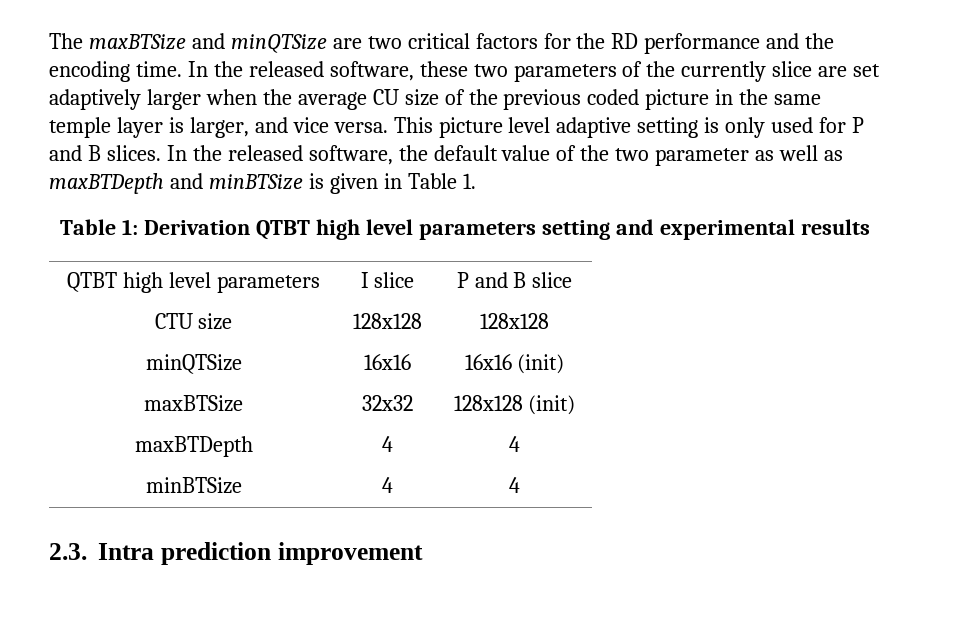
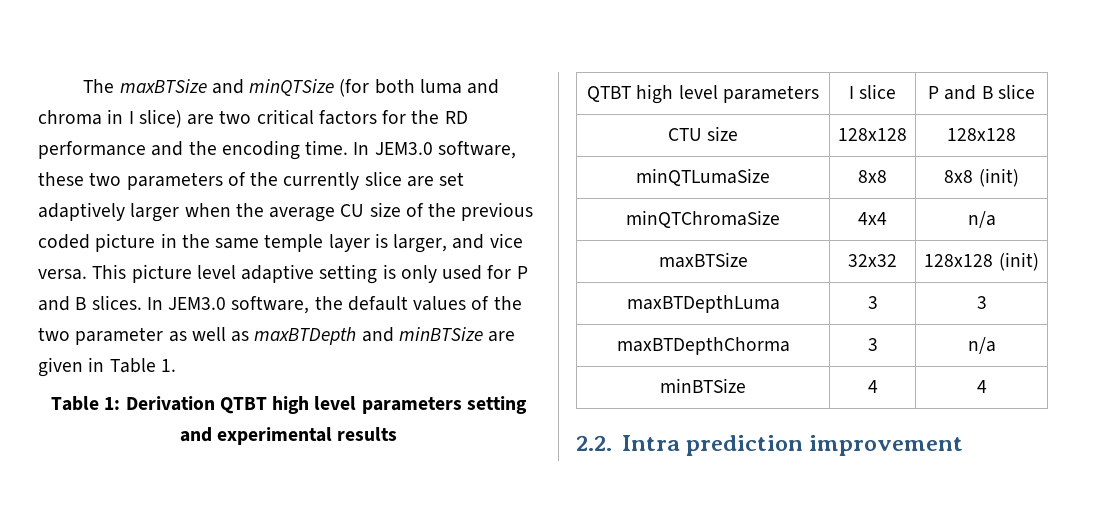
(327, 43) none -> [339,79,500,97] [38,109,182,128] (for both luma and chroma in I slice)
[213,61,324,77] the released -> [374,142,433,155] JEM3.0
[192,145,303,161] the released -> [168,297,227,310] JEM3.0
[501,145,551,161] value -> [413,296,467,311] values
[308,173,324,189] is -> [488,331,516,342] are
[145,354,242,374] [364,354,411,370] [464,354,565,374] [144,395,243,412] [362,395,413,411] [453,395,576,415] [134,436,253,457] [382,436,393,452] [509,436,520,452] minQTSize | 16x16 | 16x16 (init) // maxBTSize | 32x32 | 128x128 (init) // maxBTDepth | 4 | 4 -> [636,168,770,186] [858,170,887,183] [944,168,1019,187] [626,210,780,228] [858,212,887,225] [967,211,996,228] [658,252,748,268] [848,254,897,267] [924,252,1039,271] [626,295,780,313] [867,296,878,309] [976,296,987,309] [616,337,790,355] [867,338,878,351] [967,337,996,354] minQTLumaSize | 8x8 | 8x8 (init) // minQTChromaSize | 4x4 | n/a // maxBTSize | 32x32 | 128x128 (init) // maxBTDepthLuma | 3 | 3 // maxBTDepthChorma | 3 | n/a
[49,543,87,560] 2.3. -> [576,435,612,451] 2.2.

